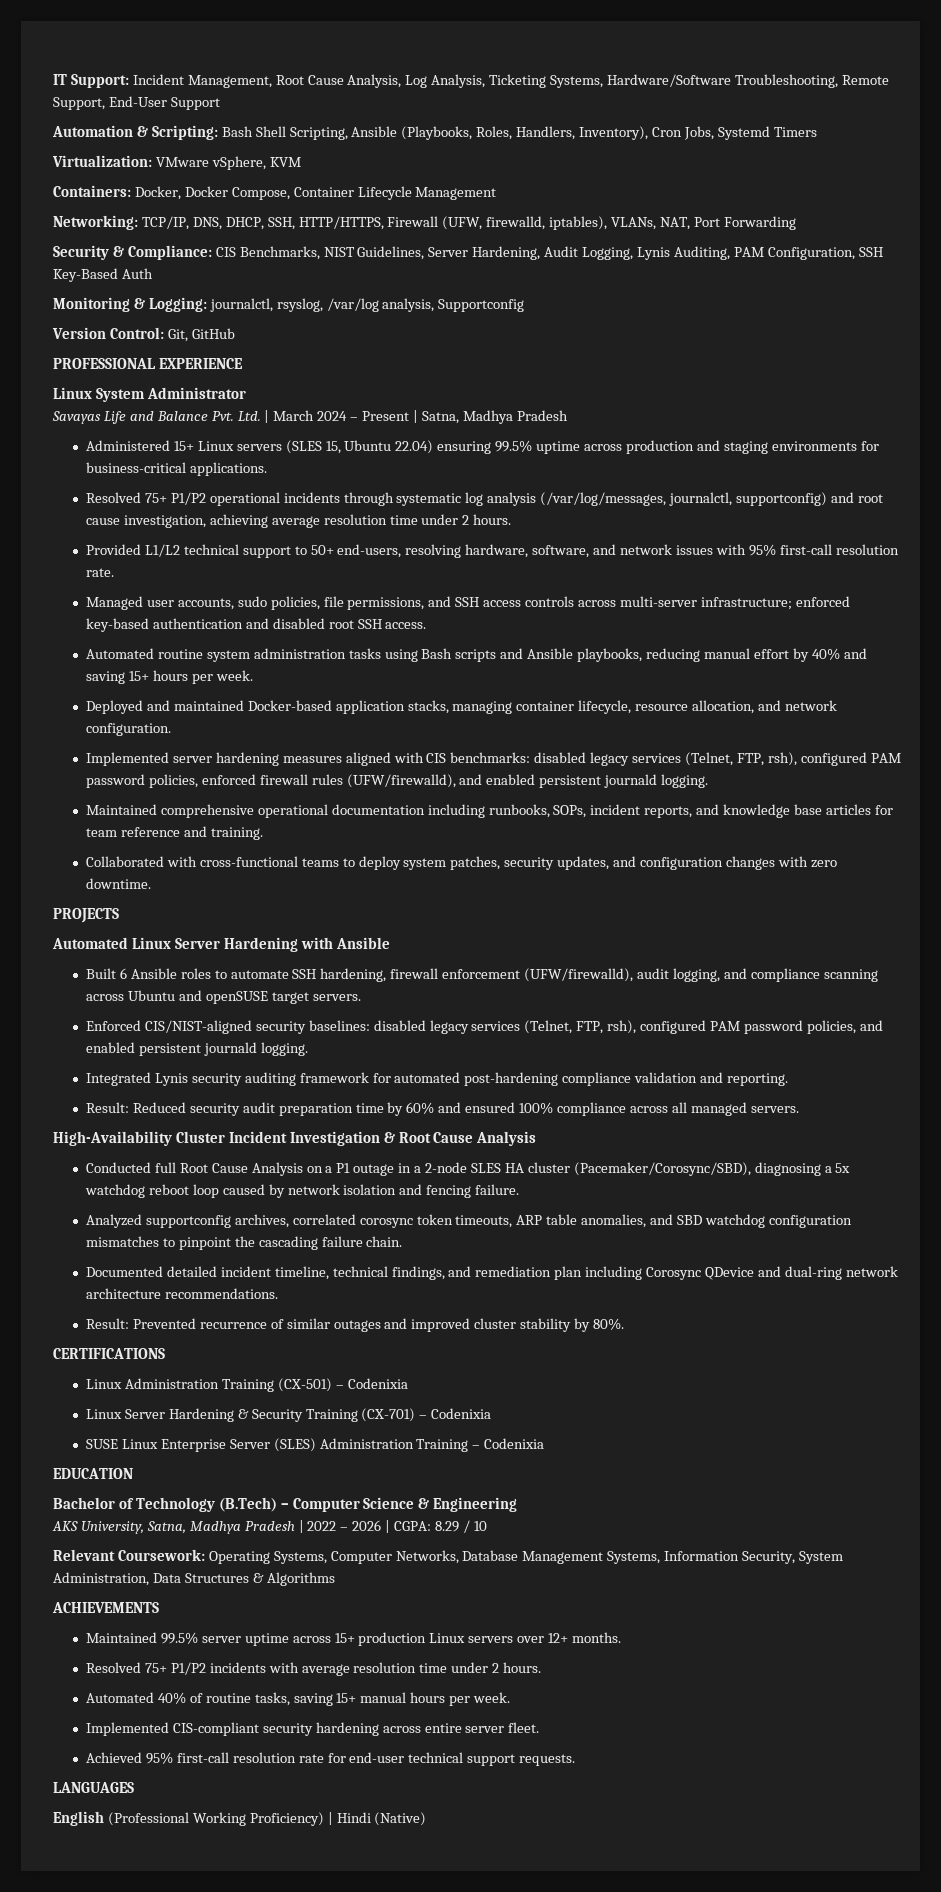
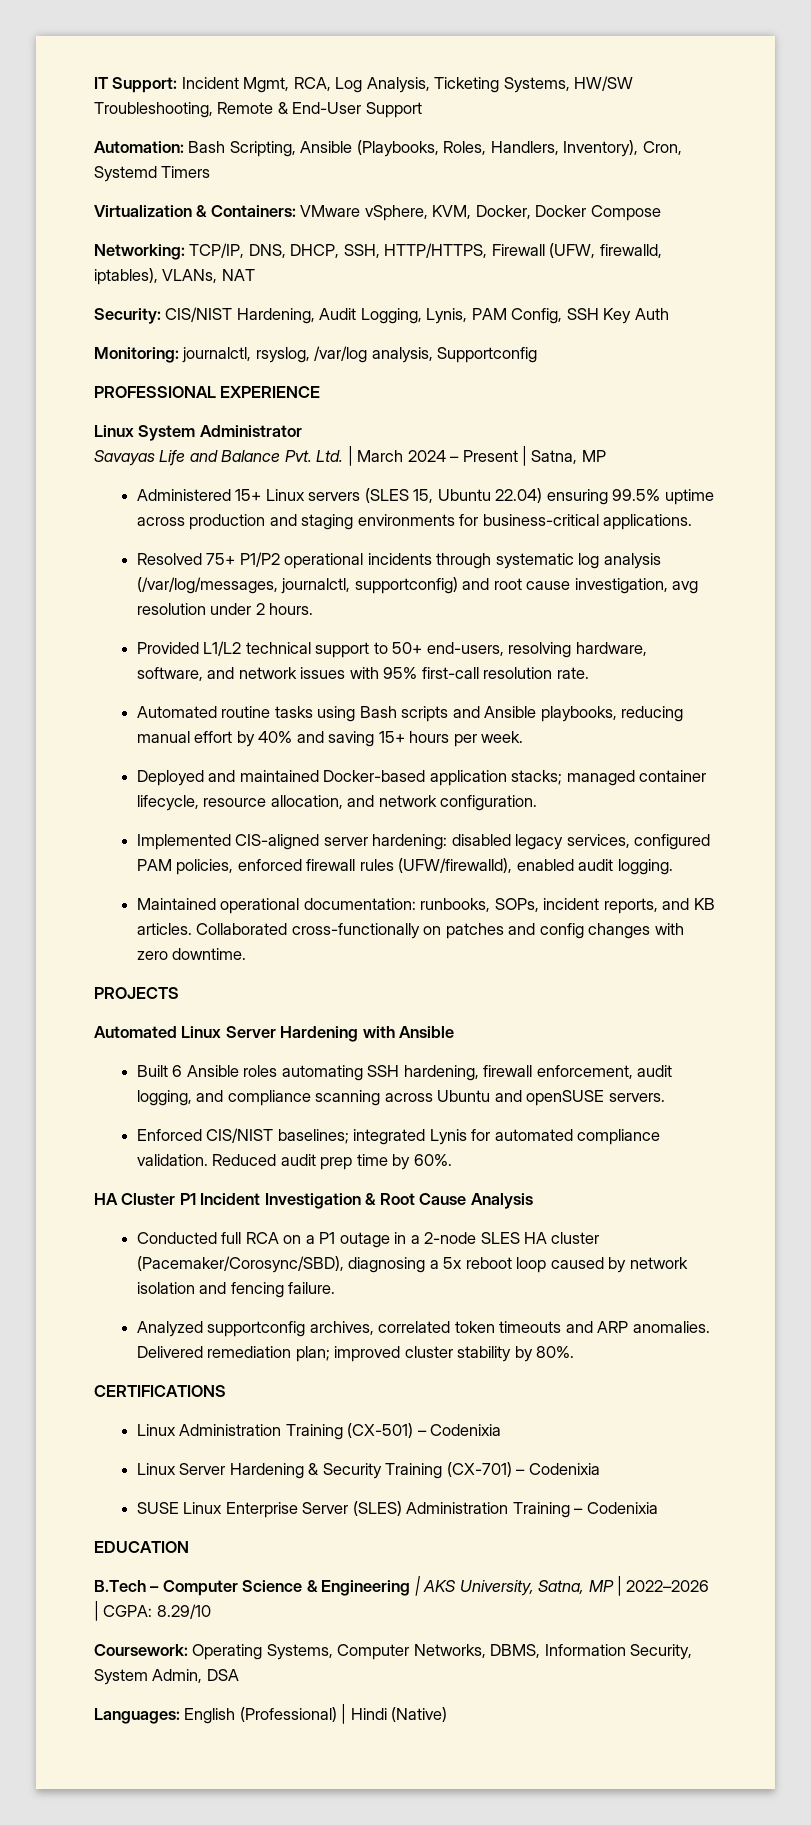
[187,74,402,88] Management, Root Cause Analysis, -> [243,77,331,93] Mgmt, RCA,
[607,74,732,87] Hardware/Software -> [574,76,634,91] HW/SW
[53,97,105,110] Support, -> [277,102,289,114] &
[52,125,286,140] Automation & Scripting: Bash Shell -> [94,141,226,153] Automation: Bash
[652,126,714,140] Cron Jobs, -> [642,141,682,155] Cron,
[52,155,301,170] [53,185,497,200] Virtualization: VMware vSphere, KVM // Containers: Docker, Docker Compose, Container Lifecycle Management -> [94,205,661,221] Virtualization & Containers: VMware vSphere, KVM, Docker, Docker Compose
[660,216,796,230] [53,245,883,260] [53,268,153,282] [53,297,207,312] NAT, Port Forwarding // Security & Compliance: CIS Benchmarks, NIST Guidelines, Server Hardening, Audit Logging, Lynis Auditing, PAM Configuration, SSH Key-Based Auth // Monitoring & Logging: -> [221,269,255,281] [94,307,669,324] [94,347,179,363] NAT // Security: CIS/NIST Hardening, Audit Logging, Lynis, PAM Config, SSH Key Auth // Monitoring:
[52,327,235,342] // Version Control: Git, GitHub -> (538, 355) none
[462,410,568,424] Madhya Pradesh -> [581,450,606,462] MP
[209,514,418,528] achieving average resolution time -> [672,581,699,594] [137,603,207,615] avg resolution
[85,596,850,610] [85,618,427,632] // Managed user accounts, sudo policies, file permissions, and SSH access controls across multi-server infrastructure; enforced key-based authentication and disabled root SSH access. -> (589, 673) none
[206,648,346,662] system administration -> (271, 712) none
[407,700,513,714] stacks, managing -> [511,770,635,786] stacks; managed
[172,752,901,766] [85,774,145,788] server hardening measures aligned with CIS benchmarks: disabled legacy services (Telnet, FTP, rsh), configured PAM password -> [235,834,711,850] [137,859,173,871] CIS-aligned server hardening: disabled legacy services, configured PAM
[459,774,709,788] [85,804,485,818] and enabled persistent journald logging. // Maintained comprehensive operational documentation including -> [516,859,673,875] [137,898,416,914] enabled audit logging. // Maintained operational documentation:
[723,804,893,818] [85,826,263,840] [85,856,724,870] knowledge base articles for team reference and training. // Collaborated with cross-functional teams to deploy system patches, security updates, and configuration -> [693,898,715,910] [137,923,584,939] KB articles. Collaborated cross-functionally on patches and config
[214,970,289,979] to automate -> [281,1065,363,1081] automating
[442,968,634,982] enforcement (UFW/firewalld), -> [536,1065,633,1079] enforcement,
[271,992,309,1004] target -> (605, 1098) none
[144,1020,883,1034] [85,1042,308,1056] [85,1072,789,1086] [85,1102,799,1116] [53,1131,225,1146] CIS/NIST-aligned security baselines: disabled legacy services (Telnet, FTP, rsh), configured PAM password policies, and enabled persistent journald logging. // Integrated Lynis security auditing framework for automated post-hardening compliance validation and reporting. // Result: Reduced security audit preparation time by 60% and ensured 100% compliance across all managed servers. // High-Availability Cluster -> [206,1128,661,1145] [137,1154,452,1170] [94,1193,196,1205] CIS/NIST baselines; integrated Lynis for automated compliance validation. Reduced audit prep time by 60%. // HA Cluster P1
[179,1162,303,1176] Root Cause Analysis -> [245,1232,279,1244] RCA
[84,1184,145,1198] watchdog -> (463, 1263) none
[359,1214,852,1228] [85,1236,403,1250] [85,1266,898,1280] [85,1288,278,1299] [85,1318,408,1332] corosync token timeouts, ARP table anomalies, and SBD watchdog configuration mismatches to pinpoint the cascading failure chain. // Documented detailed incident timeline, technical findings, and remediation plan including Corosync QDevice and dual-ring network architecture recommendations. // Result: Prevented recurrence of similar outages and -> [454,1321,710,1333] [137,1346,330,1362] token timeouts and ARP anomalies. Delivered remediation plan;
[53,1497,277,1512] Bachelor of Technology (B.Tech) -> [94,1580,146,1592] B.Tech
(518, 1504) // -> [414,1576,420,1596] |
[189,1520,487,1534] [53,1549,115,1561] Madhya Pradesh | 2022 – 2026 | CGPA: 8.29 / 10 // Relevant -> [588,1576,710,1596] [94,1601,211,1621] MP | 2022–2026 | CGPA: 8.29/10 //
[462,1550,844,1564] [53,1572,335,1586] [52,1602,159,1613] [85,1632,622,1646] [85,1662,542,1676] [85,1692,511,1706] [85,1722,540,1736] [85,1752,576,1766] [53,1782,134,1793] [53,1811,324,1826] Database Management Systems, Information Security, System Administration, Data Structures & Algorithms // ACHIEVEMENTS // Maintained 99.5% server uptime across 15+ production Linux servers over 12+ months. // Resolved 75+ P1/P2 incidents with average resolution time under 2 hours. // Automated 40% of routine tasks, saving 15+ manual hours per week. // Implemented CIS-compliant security hardening across entire server fleet. // Achieved 95% first-call resolution rate for end-user technical support requests. // LANGUAGES // English (Professional Working Proficiency) -> [490,1644,693,1660] [94,1669,239,1685] [94,1707,337,1724] DBMS, Information Security, System Admin, DSA // Languages: English (Professional)

